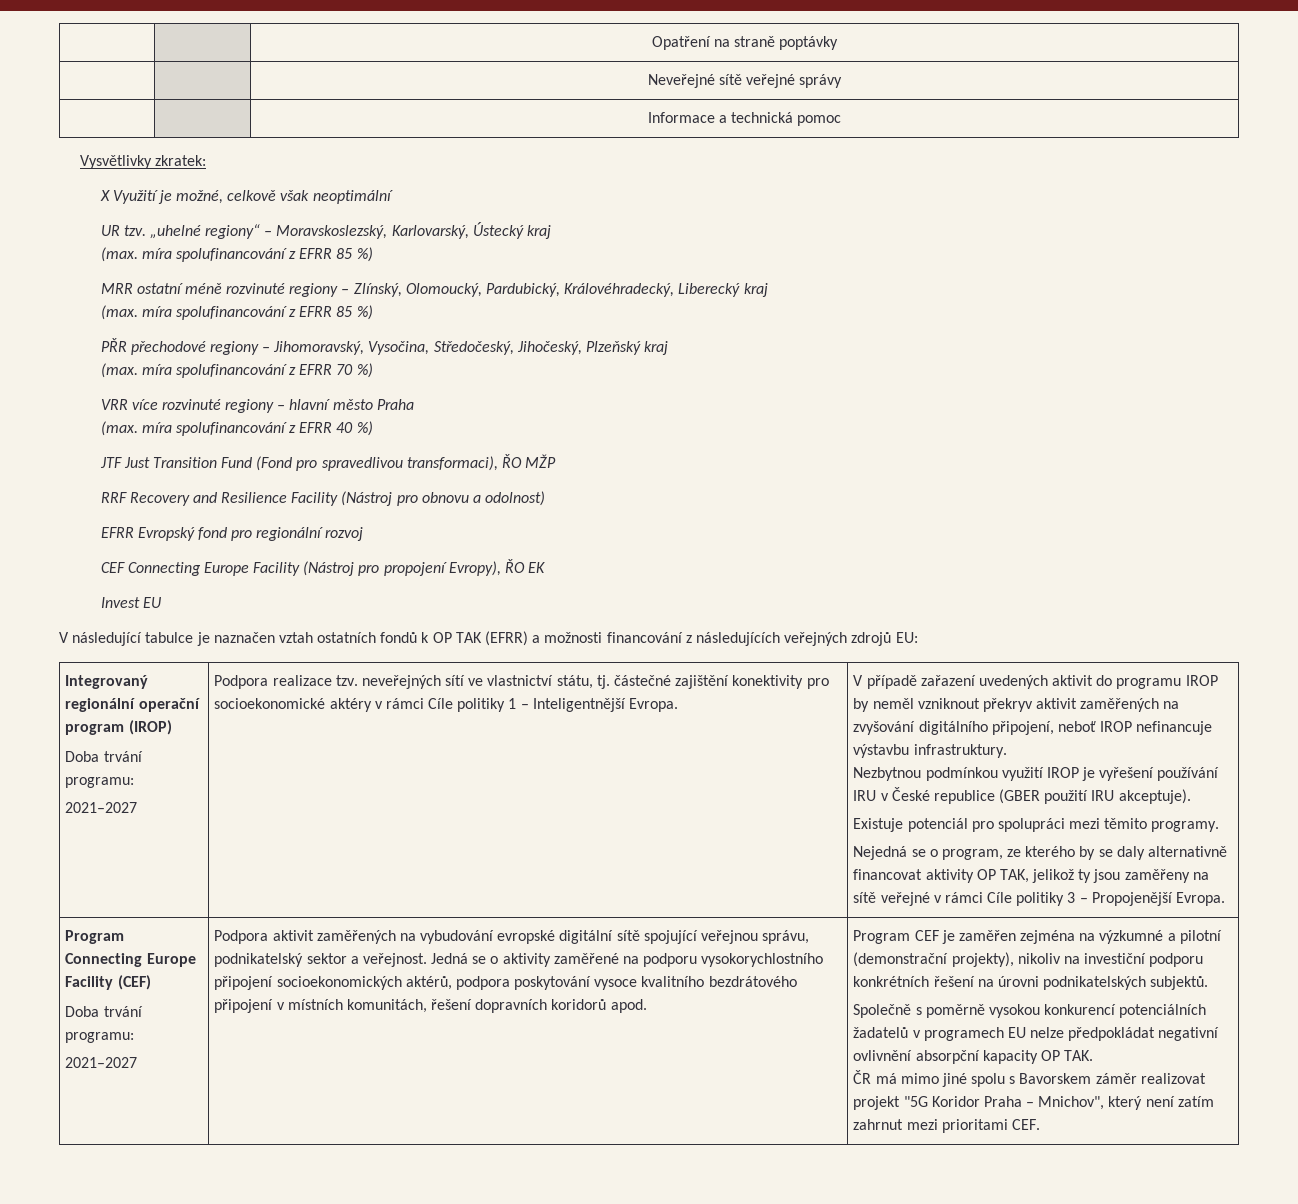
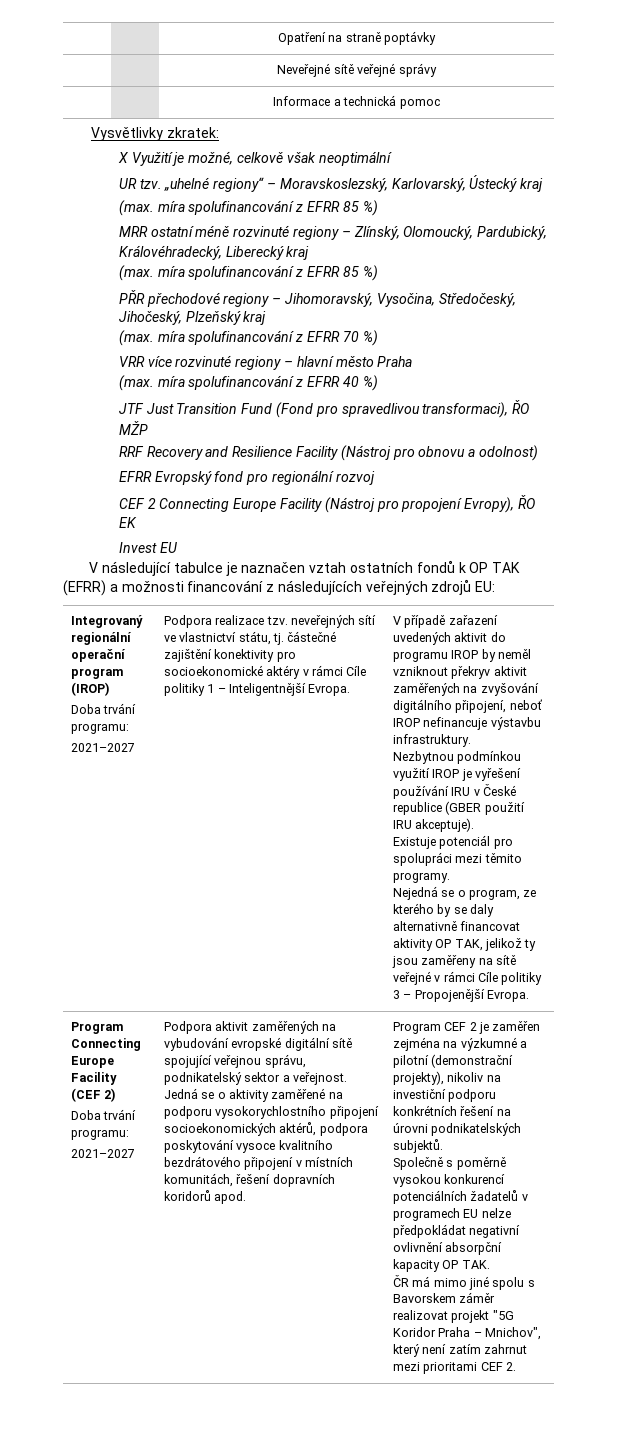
(125, 567) none -> [147,498,156,509] 2
[117,975,151,990] (CEF) -> [70,1088,116,1102] (CEF 2)
(939, 935) none -> [469,1022,477,1031] 2
[1011,1119,1040,1130] CEF. -> [480,1362,517,1371] CEF 2.

